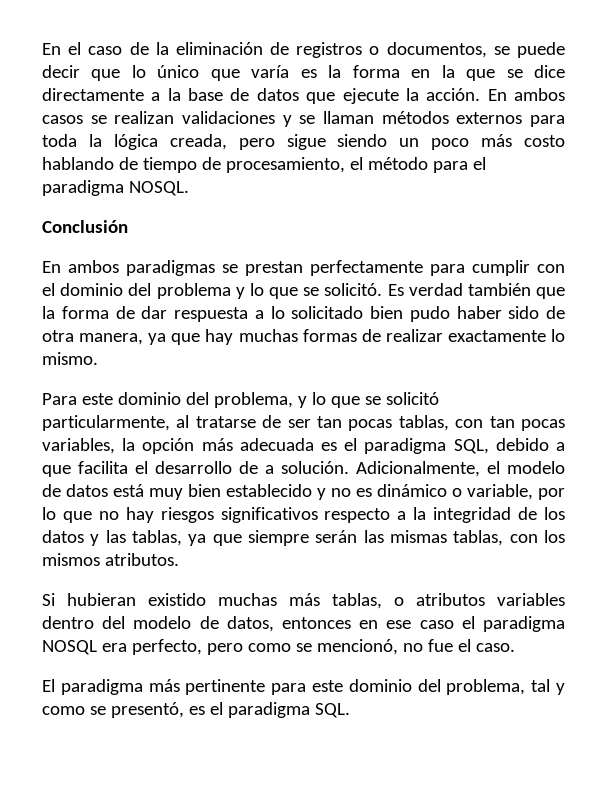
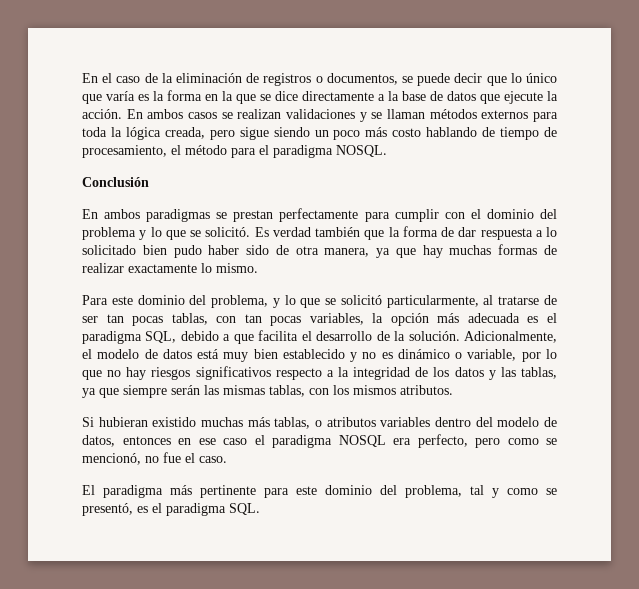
[265,465,274,474] a -> [394,331,406,341] la

